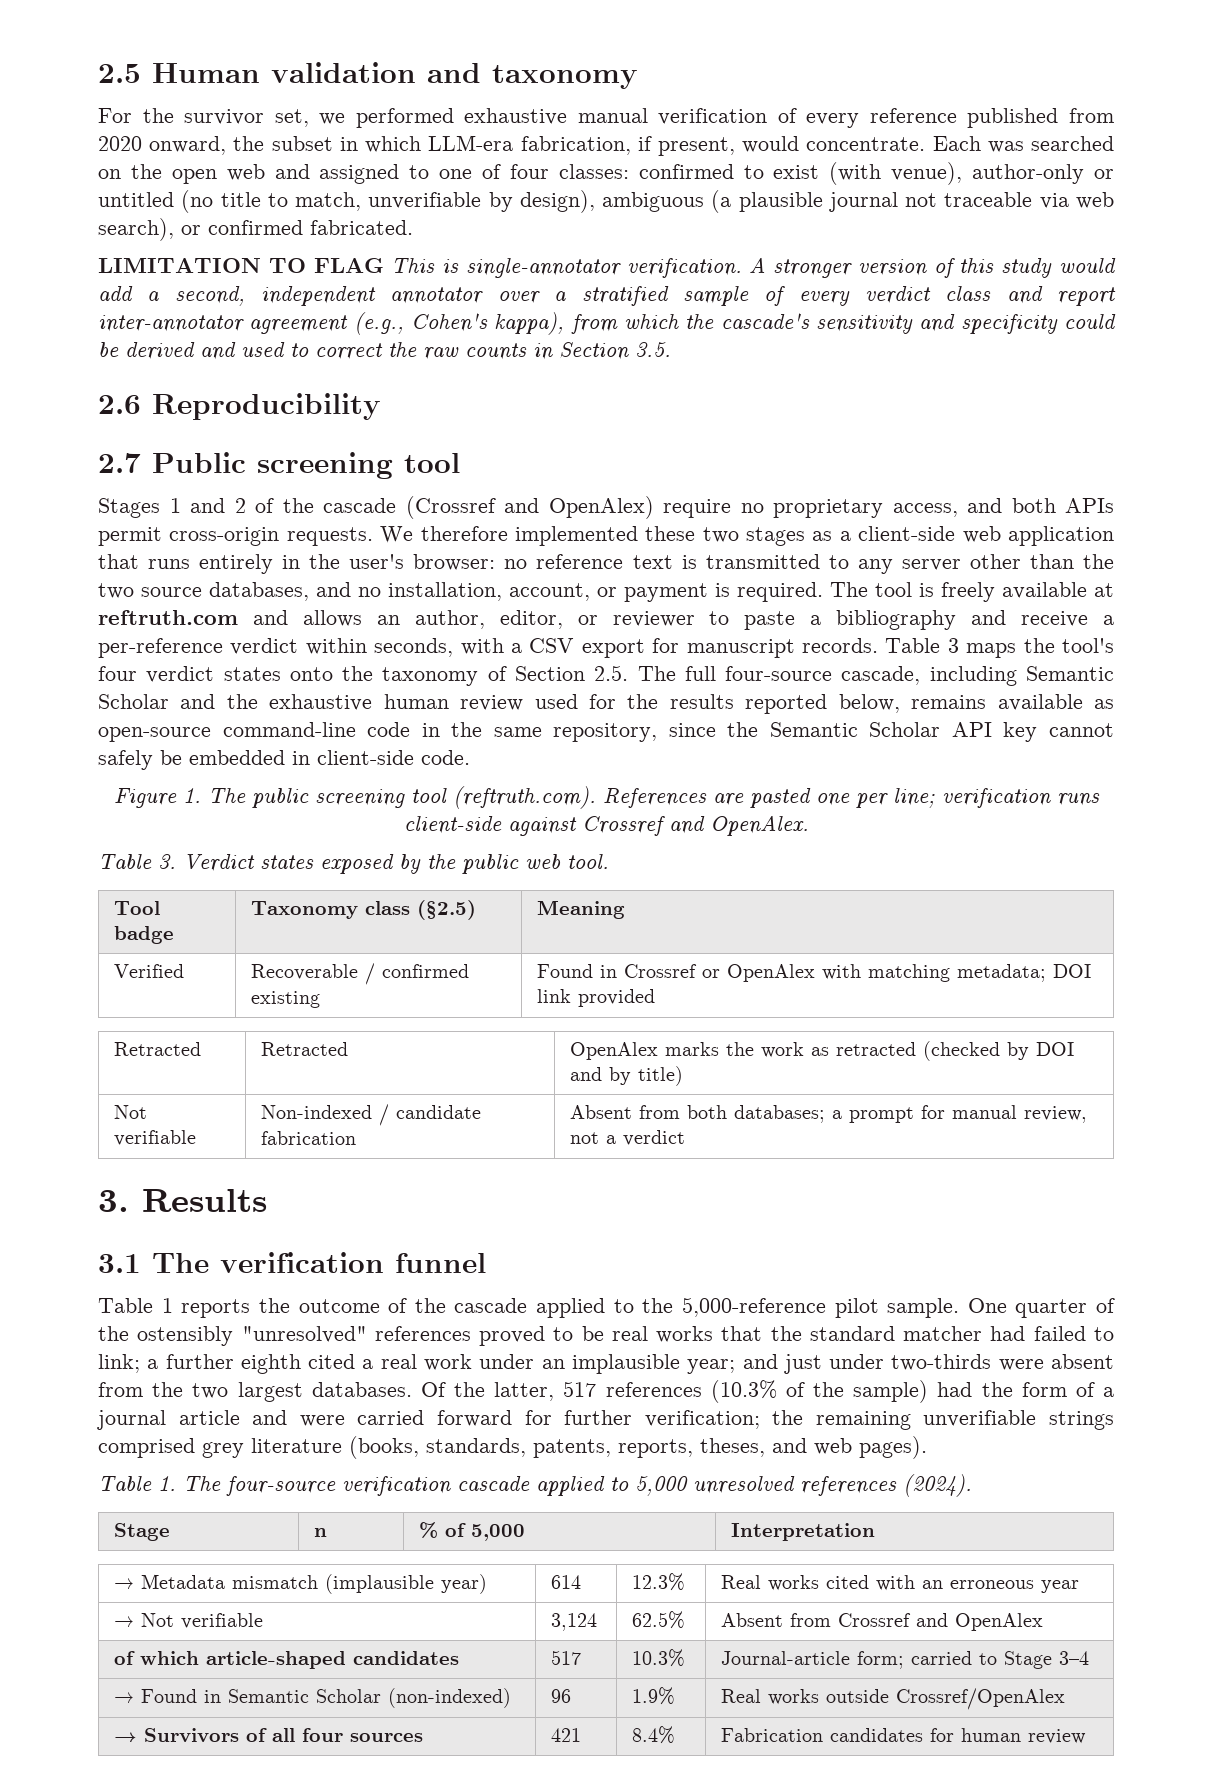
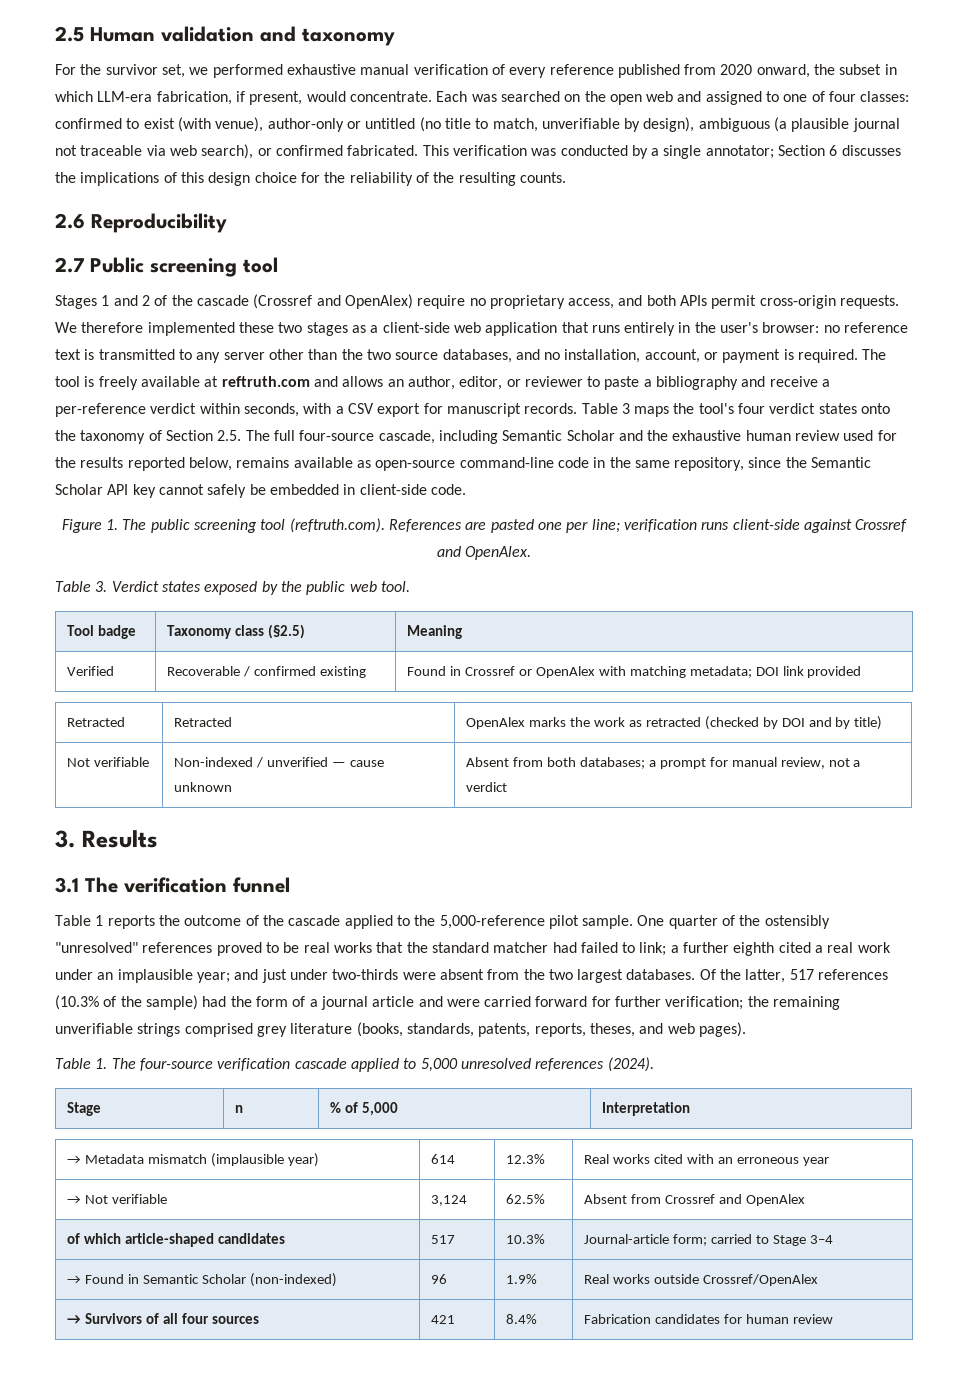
[98,257,1116,278] [98,286,1116,306] [98,312,1117,335] [98,342,671,360] // LIMITATION TO FLAG This is single-annotator verification. A stronger version of this study would add a second, independent annotator over a stratified sample of every verdict class and report inter-annotator agreement (e.g., Cohen's kappa), from which the cascade's sensitivity and specificity could be derived and used to correct the raw counts in Section 3.5. -> [422,145,901,159] [55,172,566,186] This verification was conducted by a single annotator; Section 6 discusses the implications of this design choice for the reliability of the resulting counts.
[396,1105,482,1119] [261,1131,357,1145] candidate fabrication -> [267,757,384,767] [174,782,233,792] unverified — cause unknown

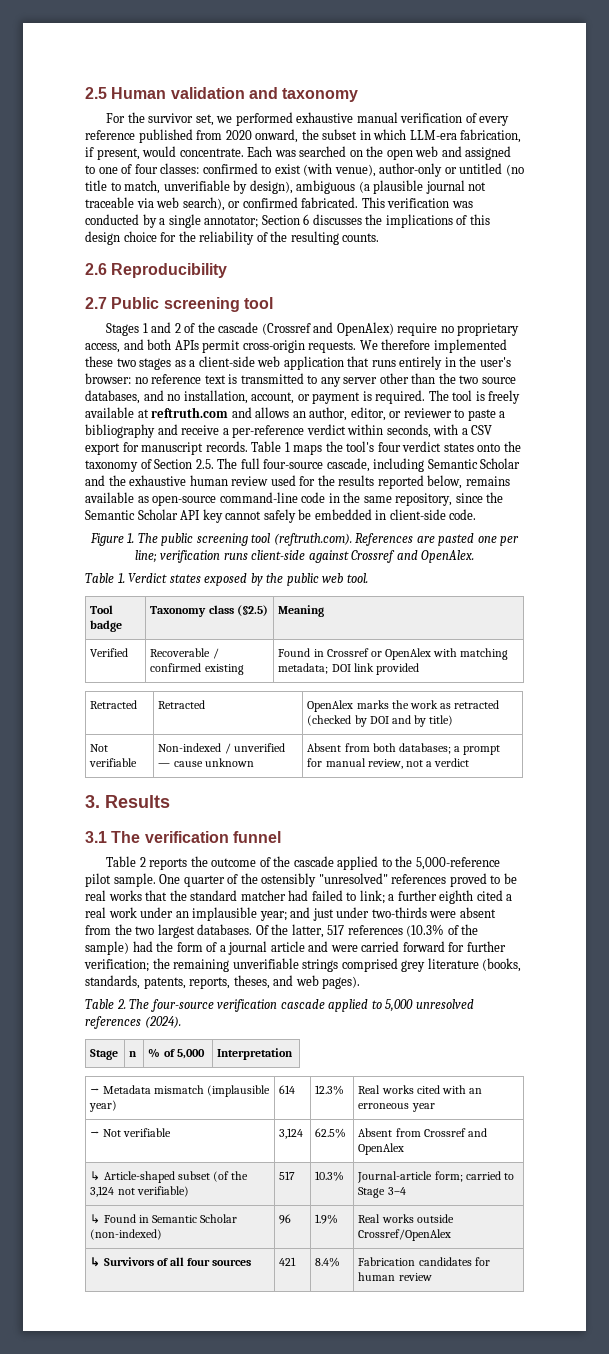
[621,403,630,414] 3 -> [284,442,290,452] 1
[95,581,108,592] 3. -> [117,573,125,583] 1.
[95,915,104,926] 1 -> [139,857,146,867] 2
[95,1058,108,1069] 1. -> [116,999,126,1009] 2.
[67,1233,286,1247] of which article-shaped candidates -> [90,1171,248,1183] [90,1186,189,1197] ↳ Article-shaped subset (of the 3,124 not verifiable)
[67,1275,82,1284] → -> [90,1214,101,1224] ↳
[67,1314,82,1324] → -> [90,1257,101,1267] ↳

